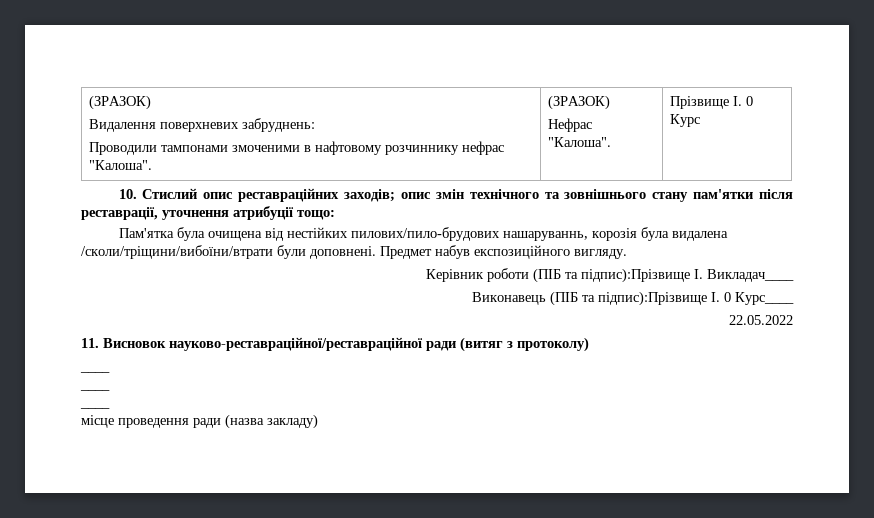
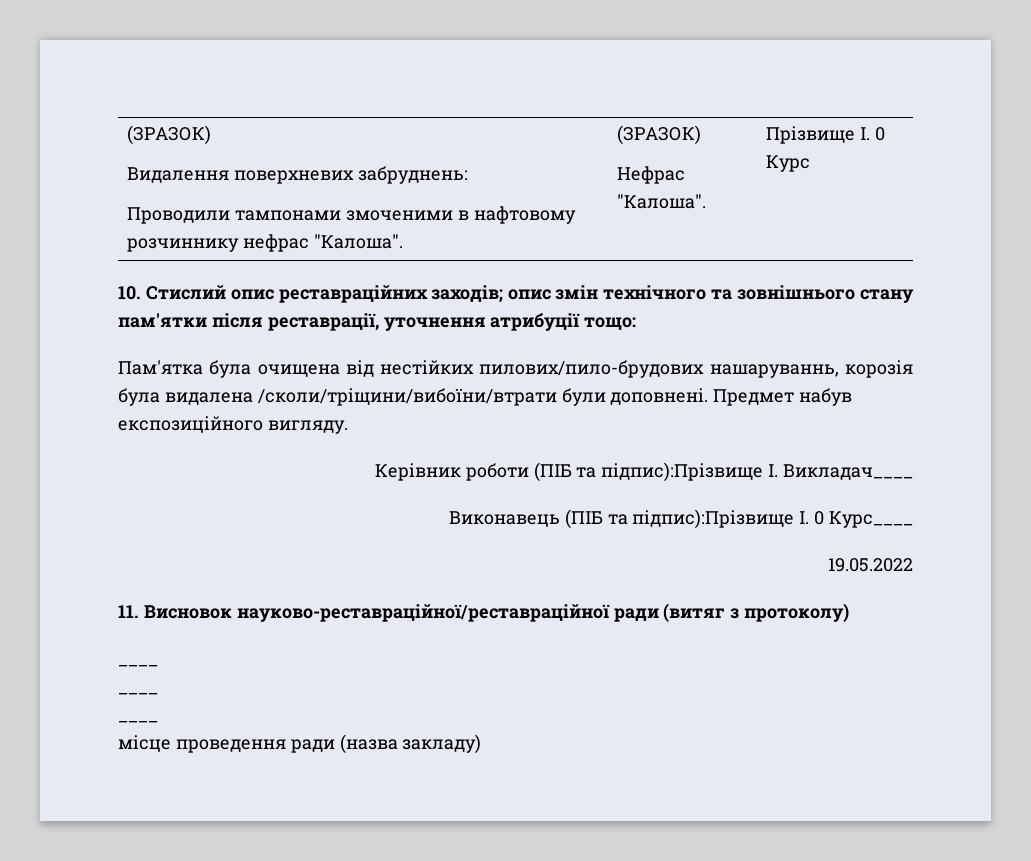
[729,315,793,325] 22.05.2022 -> [828,558,913,572] 19.05.2022

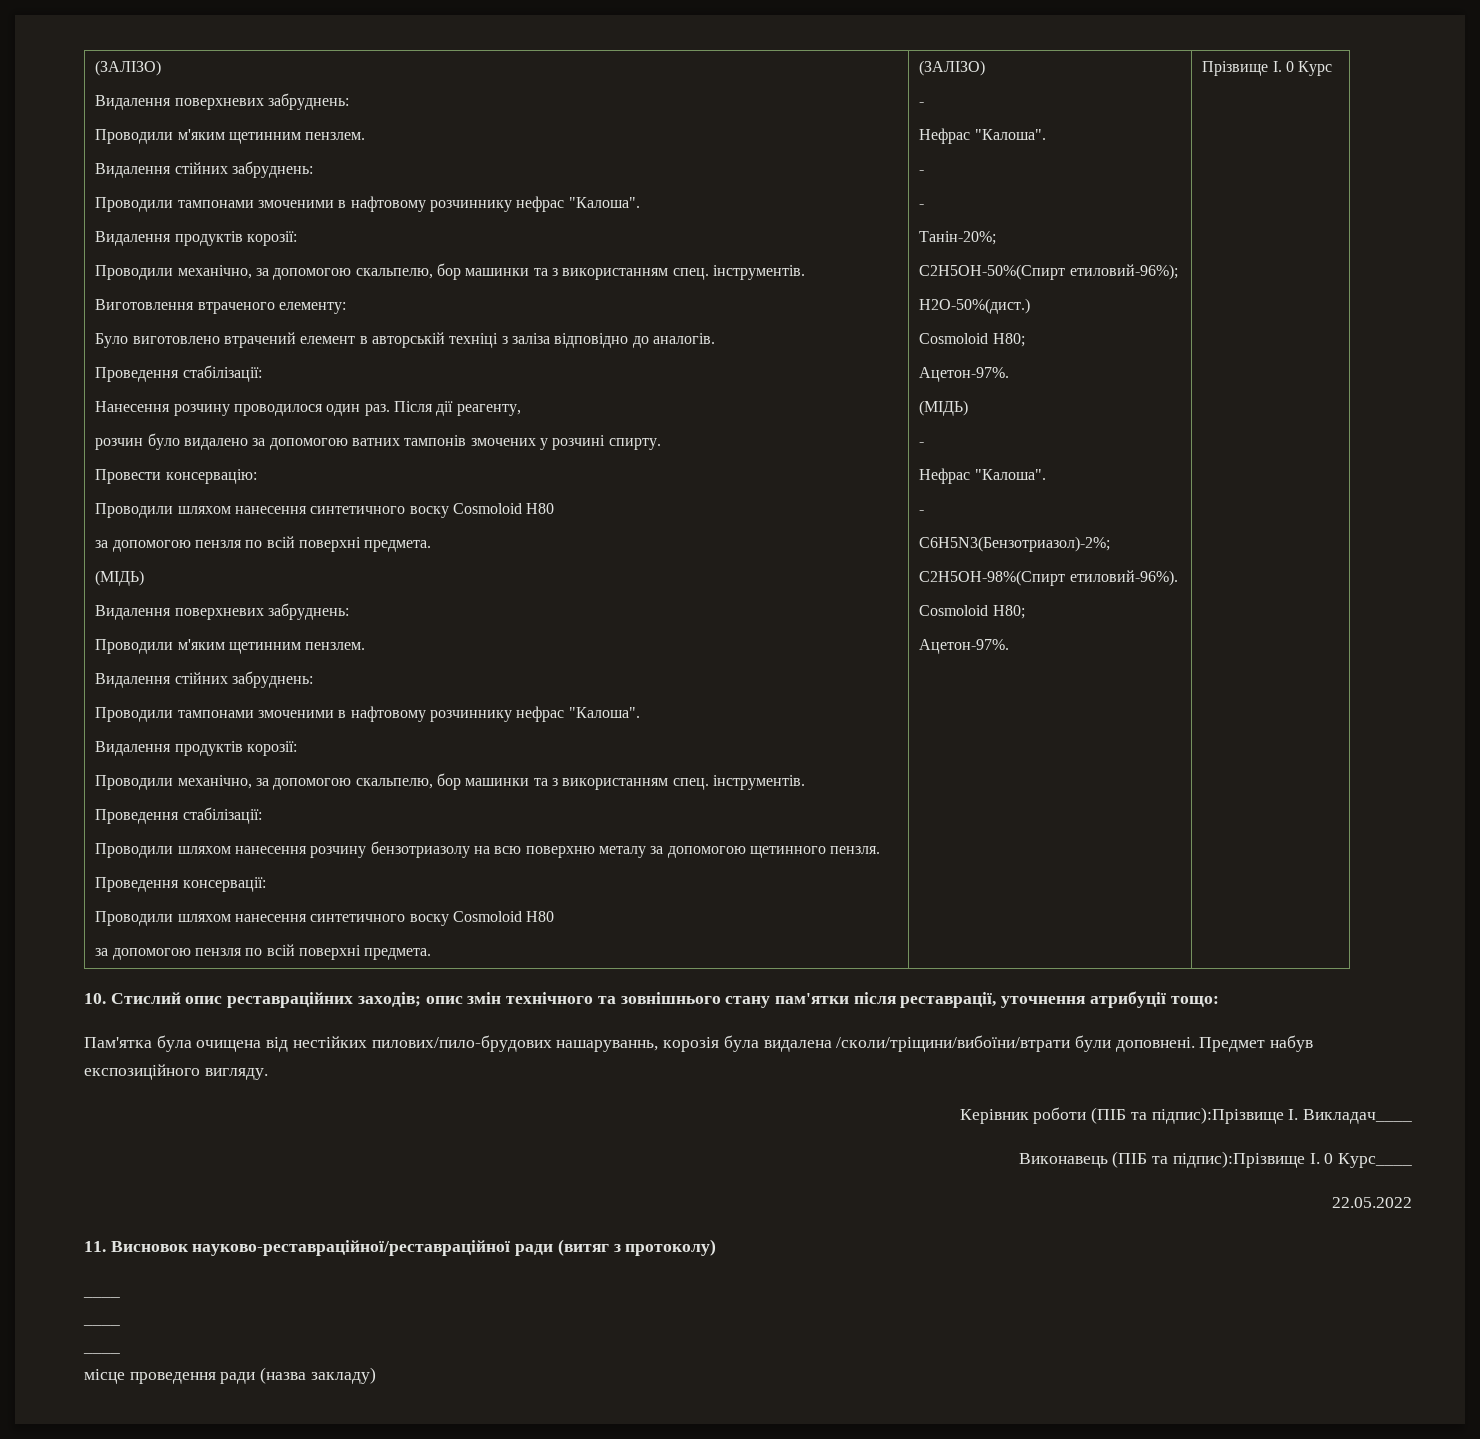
[127,125,212,145] [127,166,469,184] [127,206,576,224] [127,234,404,252] [617,125,702,145] [617,166,686,184] [617,194,707,209] (ЗРАЗОК) // Видалення поверхневих забруднень: // Проводили тампонами змоченими в нафтовому розчиннику нефрас "Калоша". | (ЗРАЗОК) // Нефрас "Калоша". -> [95,60,162,76] [95,93,350,110] [95,129,366,144] [95,161,314,178] [95,196,640,212] [95,231,298,246] [95,263,805,280] [95,299,347,314] [95,332,715,348] [95,365,262,382] [95,401,521,416] [95,433,661,450] [95,469,257,484] [95,503,555,518] [95,536,432,552] [95,570,145,586] [95,603,350,620] [95,639,366,654] [95,671,314,688] [95,706,640,722] [95,741,298,756] [95,773,805,790] [95,807,262,824] [95,841,881,858] [95,877,266,892] [95,911,555,926] [95,944,432,960] [919,60,986,76] [919,102,925,106] [919,128,1046,144] [919,170,925,174] [919,204,925,208] [919,231,997,245] [919,264,1178,280] [919,298,1031,314] [919,333,1025,347] [919,367,1010,382] [919,400,969,416] [919,442,925,446] [919,468,1046,484] [919,510,925,514] [919,536,1111,552] [919,570,1178,586] [919,605,1025,619] [919,639,1010,654] (ЗАЛІЗО) // Видалення поверхневих забруднень: // Проводили м'яким щетинним пензлем. // Видалення стійних забруднень: // Проводили тампонами змоченими в нафтовому розчиннику нефрас "Калоша". // Видалення продуктів корозії: // Проводили механічно, за допомогою скальпелю, бор машинки та з використанням спец. інструментів. // Виготовлення втраченого елементу: // Було виготовлено втрачений елемент в авторській техніці з заліза відповідно до аналогів. // Проведення стабілізації: // Нанесення розчину проводилося один раз. Після дії реагенту, // розчин було видалено за допомогою ватних тампонів змочених у розчині спирту. // Провести консервацію: // Проводили шляхом нанесення синтетичного воску Cosmoloid H80 // за допомогою пензля по всій поверхні предмета. // (МІДЬ) // Видалення поверхневих забруднень: // Проводили м'яким щетинним пензлем. // Видалення стійних забруднень: // Проводили тампонами змоченими в нафтовому розчиннику нефрас "Калоша". // Видалення продуктів корозії: // Проводили механічно, за допомогою скальпелю, бор машинки та з використанням спец. інструментів. // Проведення стабілізації: // Проводили шляхом нанесення розчину бензотриазолу на всю поверхню металу за допомогою щетинного пензля. // Проведення консервації: // Проводили шляхом нанесення синтетичного воску Cosmoloid H80 // за допомогою пензля по всій поверхні предмета. | (ЗАЛІЗО) // - // Нефрас "Калоша". // - // - // Танін-20%; // C2H5OH-50%(Спирт етиловий-96%); // H2O-50%(дист.) // Cosmoloid H80; // Ацетон-97%. // (МІДЬ) // - // Нефрас "Калоша". // - // C6H5N3(Бензотриазол)-2%; // C2H5OH-98%(Спирт етиловий-96%). // Cosmoloid H80; // Ацетон-97%.
[828,558,913,572] 19.05.2022 -> [1332,1197,1412,1208] 22.05.2022

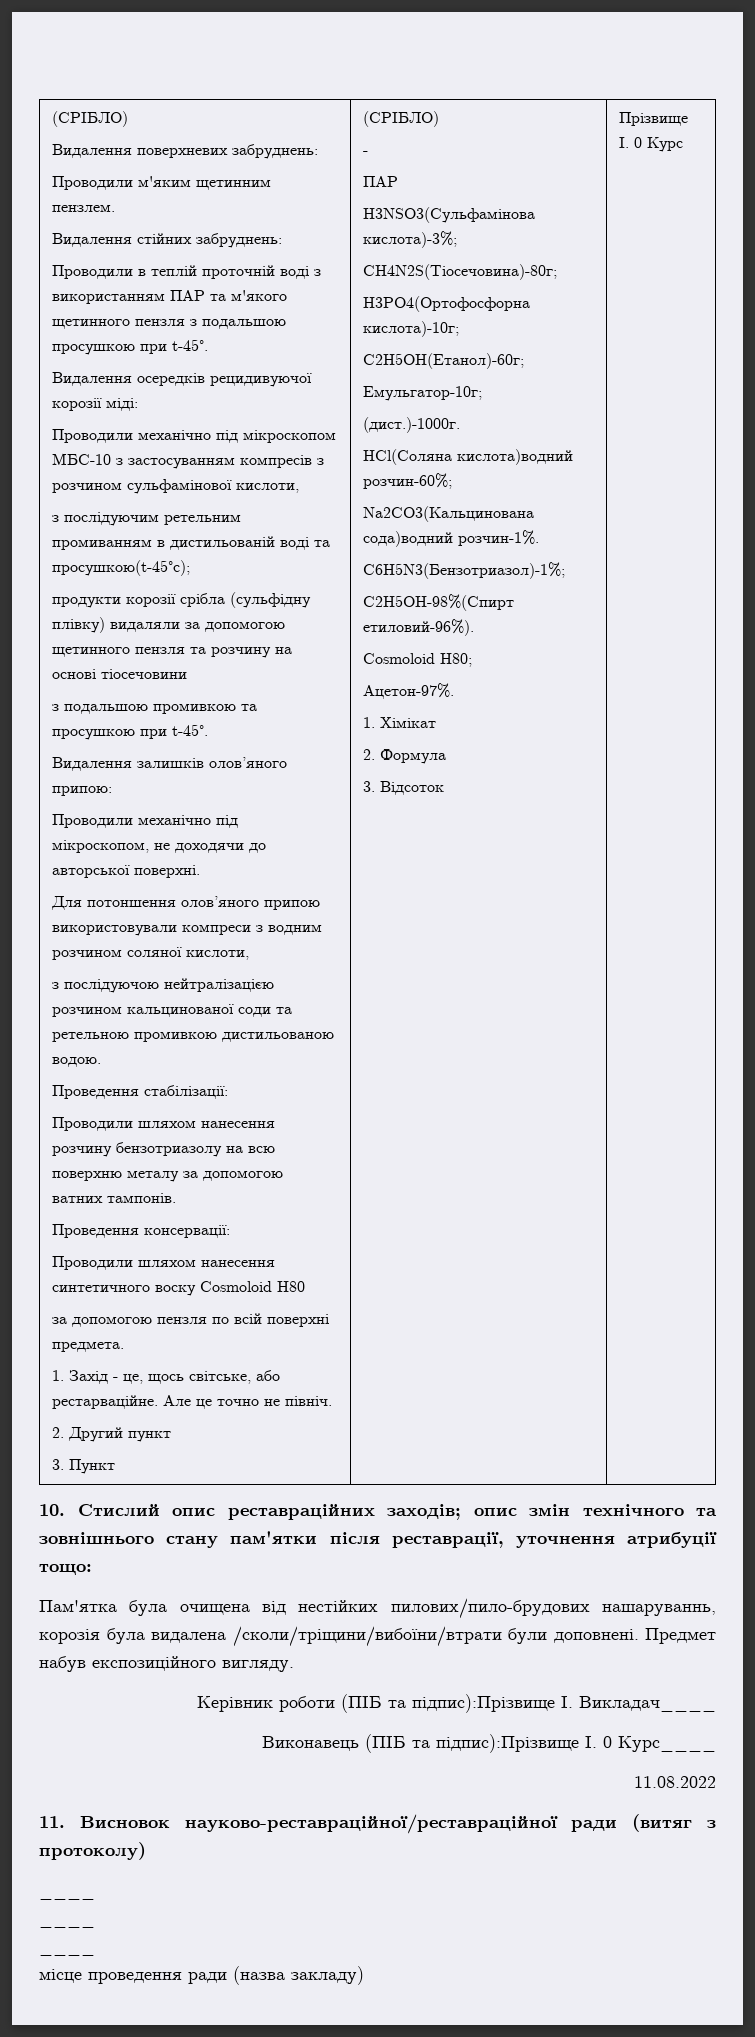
[95,60,162,76] (ЗАЛІЗО) -> [52,111,129,127] (СРІБЛО)
[177,196,640,212] [95,231,298,246] [95,263,805,280] [95,299,347,314] [95,332,715,348] [95,365,262,382] [95,401,521,416] [95,433,661,450] [95,469,257,484] [95,503,555,518] [95,536,432,552] [95,570,145,586] [95,603,350,620] [95,639,366,654] [95,671,314,688] [95,706,640,722] [95,741,298,756] [95,773,805,790] тампонами змоченими в нафтовому розчиннику нефрас "Калоша". // Видалення продуктів корозії: // Проводили механічно, за допомогою скальпелю, бор машинки та з використанням спец. інструментів. // Виготовлення втраченого елементу: // Було виготовлено втрачений елемент в авторській техніці з заліза відповідно до аналогів. // Проведення стабілізації: // Нанесення розчину проводилося один раз. Після дії реагенту, // розчин було видалено за допомогою ватних тампонів змочених у розчині спирту. // Провести консервацію: // Проводили шляхом нанесення синтетичного воску Cosmoloid H80 // за допомогою пензля по всій поверхні предмета. // (МІДЬ) // Видалення поверхневих забруднень: // Проводили м'яким щетинним пензлем. // Видалення стійних забруднень: // Проводили тампонами змоченими в нафтовому розчиннику нефрас "Калоша". // Видалення продуктів корозії: // Проводили механічно, за допомогою скальпелю, бор машинки та з використанням спец. інструментів. -> [138,265,322,279] [52,290,288,304] [52,319,287,329] [52,339,209,355] [52,372,313,387] [52,398,139,411] [52,429,337,443] [52,453,325,469] [52,479,300,494] [52,512,242,526] [52,536,331,550] [52,560,191,576] [52,592,312,608] [52,617,286,633] [52,647,293,658] [52,669,188,679] [52,703,258,714] [52,724,209,740] [52,757,288,771] [52,786,113,796] [52,814,239,828] [52,840,267,853] [52,865,201,878] [51,896,321,910] [52,924,323,936] [52,947,250,960] [52,978,275,993] [52,1004,293,1017] [52,1031,335,1042] [52,1057,102,1067] в теплій проточній воді з використанням ПАР та м'якого щетинного пензля з подальшою просушкою при t-45°. // Видалення осередків рецидивуючої корозії міді: // Проводили механічно під мікроскопом МБС-10 з застосуванням компресів з розчином сульфамінової кислоти, // з послідуючим ретельним промиванням в дистильованій воді та просушкою(t-45°с); // продукти корозії срібла (сульфідну плівку) видаляли за допомогою щетинного пензля та розчину на основі тіосечовини // з подальшою промивкою та просушкою при t-45°. // Видалення залишків олов’яного припою: // Проводили механічно під мікроскопом, не доходячи до авторської поверхні. // Для потоншення олов’яного припою використовували компреси з водним розчином соляної кислоти, // з послідуючою нейтралізацією розчином кальцинованої соди та ретельною промивкою дистильованою водою.
[749,846,881,858] щетинного пензля. -> [52,1193,177,1203] ватних тампонів.
[919,60,986,76] [919,102,925,106] [919,128,1046,144] [919,170,925,174] [919,204,925,208] [919,231,997,245] [919,264,1178,280] [919,298,1031,314] [919,333,1025,347] [919,367,1010,382] [919,400,969,416] [919,442,925,446] [919,468,1046,484] [919,510,925,514] [919,536,1111,552] | (ЗАЛІЗО) // - // Нефрас "Калоша". // - // - // Танін-20%; // C2H5OH-50%(Спирт етиловий-96%); // H2O-50%(дист.) // Cosmoloid H80; // Ацетон-97%. // (МІДЬ) // - // Нефрас "Калоша". // - // C6H5N3(Бензотриазол)-2%; -> [52,1370,281,1384] [52,1395,333,1409] [52,1427,172,1442] [52,1459,116,1474] [363,111,440,127] [363,151,369,155] [363,176,399,187] [363,207,536,223] [363,231,458,248] [363,264,558,280] [363,296,531,312] [363,321,460,337] [363,353,525,369] [363,386,483,401] [363,417,461,433] [363,449,574,465] [363,473,453,489] [363,506,535,522] [363,530,540,547] [363,562,566,579] // 1. Захід - це, щось світське, або рестарваційне. Але це точно не північ. // 2. Другий пункт // 3. Пункт | (СРІБЛО) // - // ПАР // H3NSO3(Cульфамінова кислота)-3%; // CH4N2S(Тіосечовина)-80г; // H3PO4(Ортофосфорна кислота)-10г; // C2H5OH(Етанол)-60г; // Емульгатор-10г; // (дист.)-1000г. // HCl(Соляна кислота)водний розчин-60%; // Na2CO3(Кальцинована сода)водний розчин-1%. // C6H5N3(Бензотриазол)-1%;
(1010, 646) none -> [363,717,437,728] [363,749,447,764] [363,781,445,795] // 1. Хімікат // 2. Формула // 3. Відсоток
[1332,1197,1412,1208] 22.05.2022 -> [634,1776,716,1788] 11.08.2022

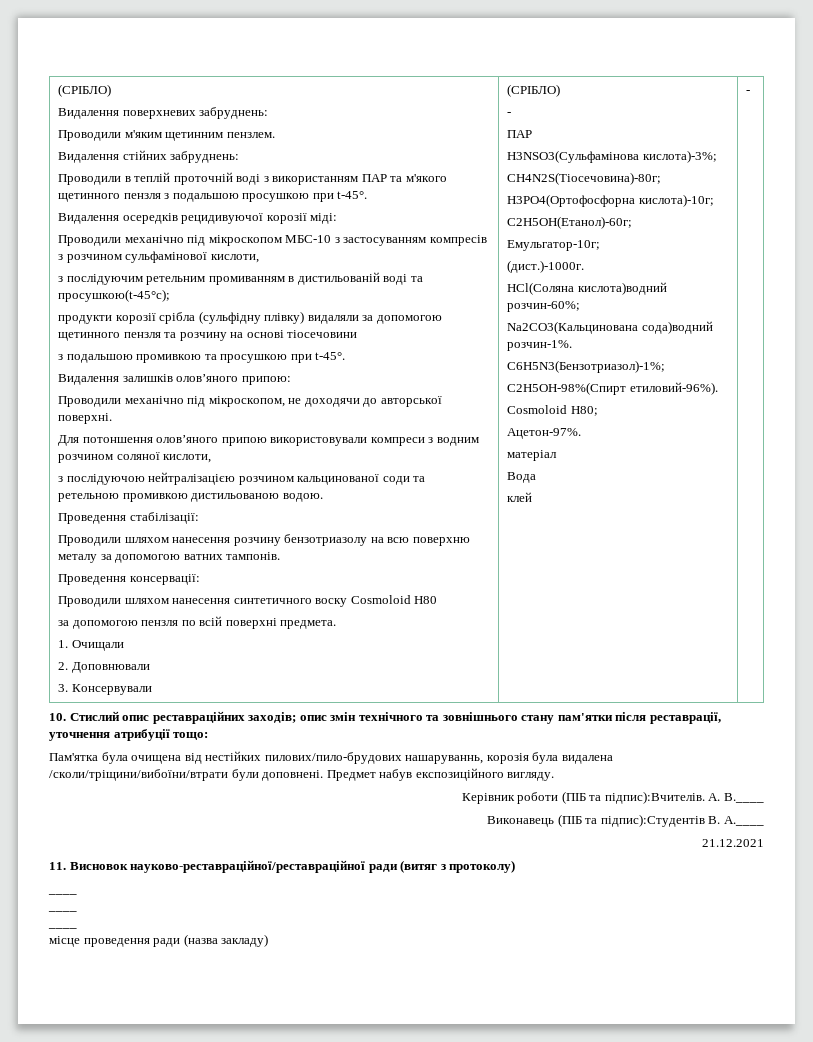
[69,1370,281,1384] [52,1395,333,1409] [52,1427,172,1442] [52,1459,116,1474] Захід - це, щось світське, або рестарваційне. Але це точно не північ. // 2. Другий пункт // 3. Пункт -> [71,640,124,651] [58,662,150,673] [58,684,152,695] Очищали // 2. Доповнювали // 3. Консервували
[363,717,437,728] [363,749,447,764] [363,781,445,795] [619,112,689,126] [619,137,684,152] 1. Хімікат // 2. Формула // 3. Відсоток | Прізвище І. 0 Курс -> [507,450,558,461] [507,472,537,483] [507,492,533,502] [746,90,751,94] матеріал // Вода // клей | -
[412,1694,716,1713] підпис):Прізвище І. Викладач____ -> [604,791,764,804] підпис):Вчителів. А. В.____
[436,1734,716,1753] [634,1776,716,1788] підпис):Прізвище І. 0 Курс____ // 11.08.2022 -> [600,814,764,827] [702,839,764,847] підпис):Студентів В. А.____ // 21.12.2021

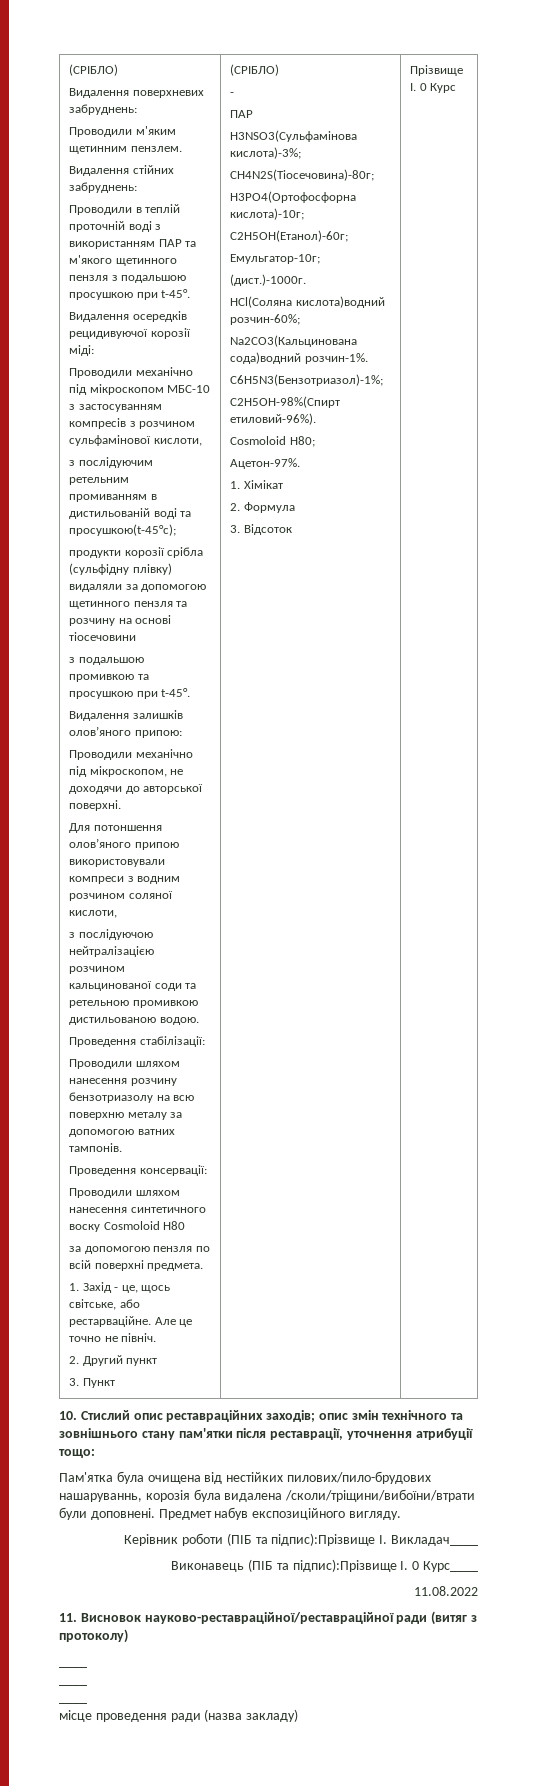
[71,640,124,651] [58,662,150,673] [58,684,152,695] Очищали // 2. Доповнювали // 3. Консервували -> [82,1282,170,1293] [69,1299,140,1310] [69,1316,193,1327] [69,1333,157,1342] [69,1355,158,1366] [69,1378,115,1388] Захід - це, щось світське, або рестарваційне. Але це точно не північ. // 2. Другий пункт // 3. Пункт
[507,450,558,461] [507,472,537,483] [507,492,533,502] [746,90,751,94] матеріал // Вода // клей | - -> [230,480,283,489] [230,502,295,513] [230,524,292,535] [410,65,464,76] [410,83,457,93] 1. Хімікат // 2. Формула // 3. Відсоток | Прізвище І. 0 Курс
[604,791,764,804] підпис):Вчителів. А. В.____ -> [271,1533,478,1546] підпис):Прізвище І. Викладач____
[600,814,764,827] [702,839,764,847] підпис):Студентів В. А.____ // 21.12.2021 -> [292,1559,478,1572] [414,1586,478,1596] підпис):Прізвище І. 0 Курс____ // 11.08.2022

